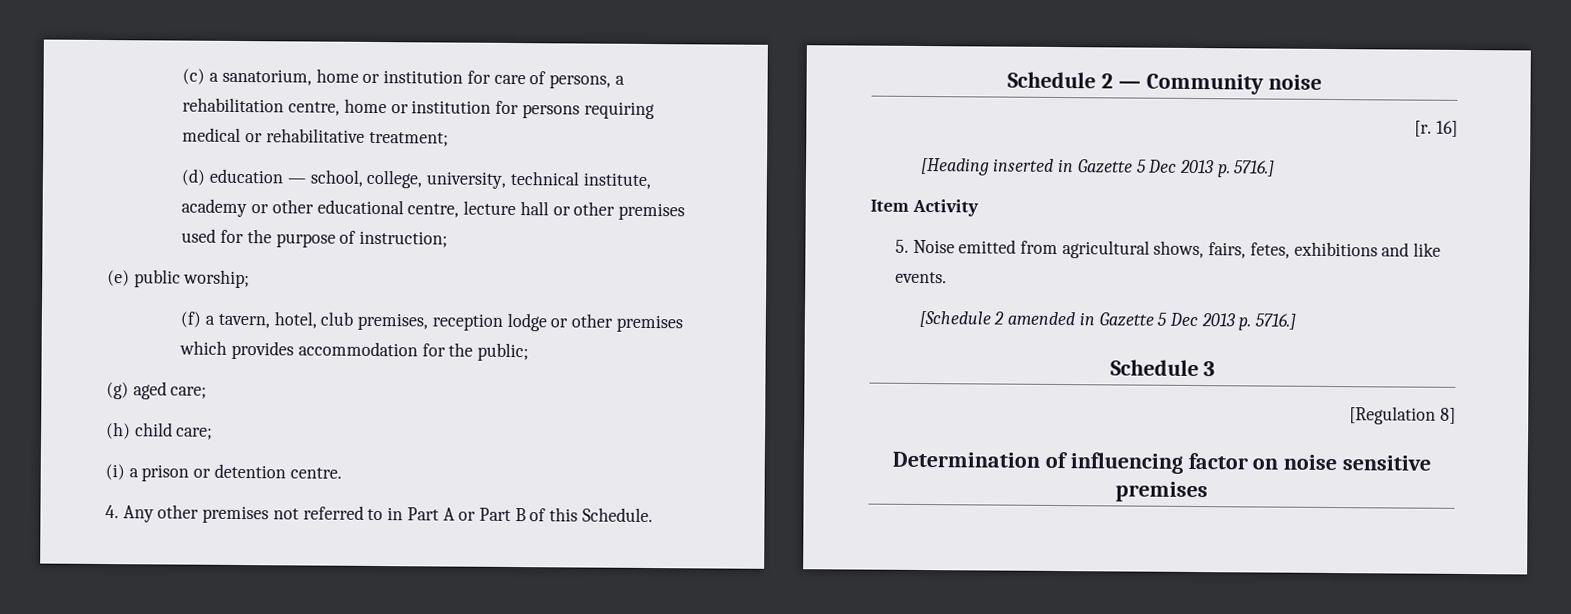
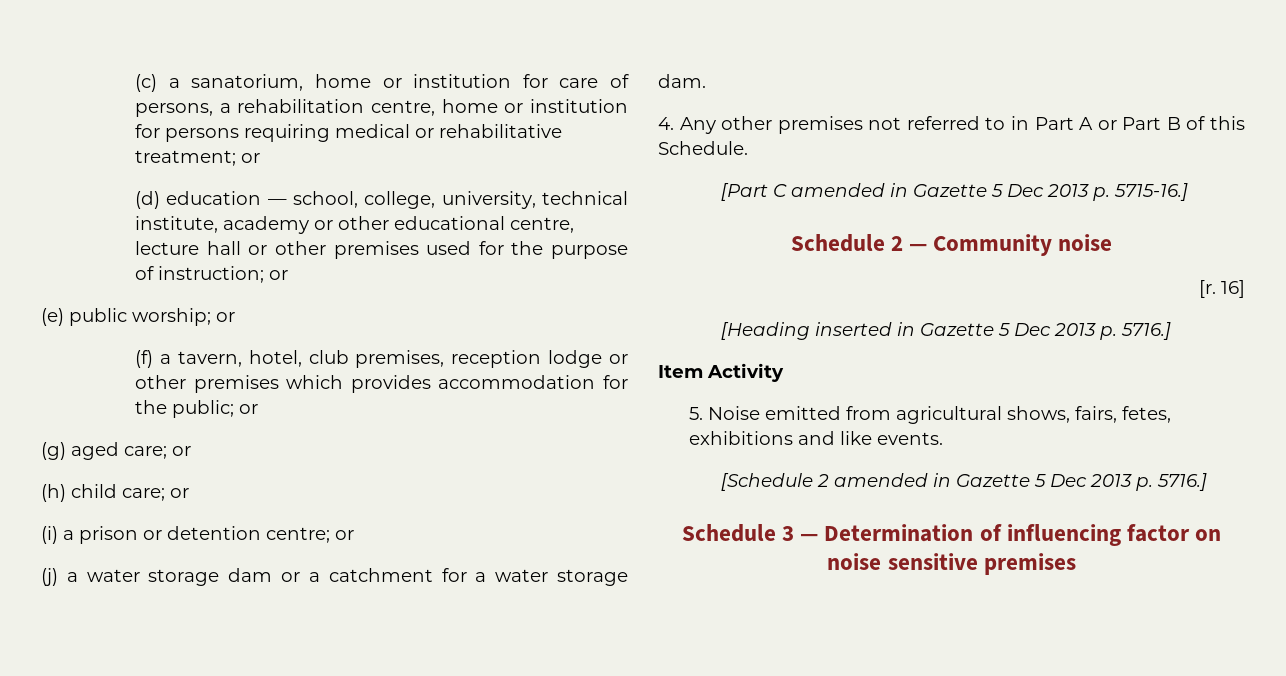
(449, 139) none -> [241,153,261,163] or
(449, 239) none -> [269,270,289,280] or
(251, 279) none -> [216,312,235,322] or
(530, 352) none -> [239,404,259,414] or
(208, 392) none -> [172,446,191,456] or
(214, 433) none -> [170,488,189,498] or
[289,467,342,479] centre. -> [266,527,354,543] [41,568,628,586] [658,74,706,88] centre; or // (j) a water storage dam or a catchment for a water storage dam.
(653, 515) none -> [720,183,1188,201] // [Part C amended in Gazette 5 Dec 2013 p. 5715-16.]
[1349,406,1456,425] // [Regulation 8] // -> [800,534,819,541] —

